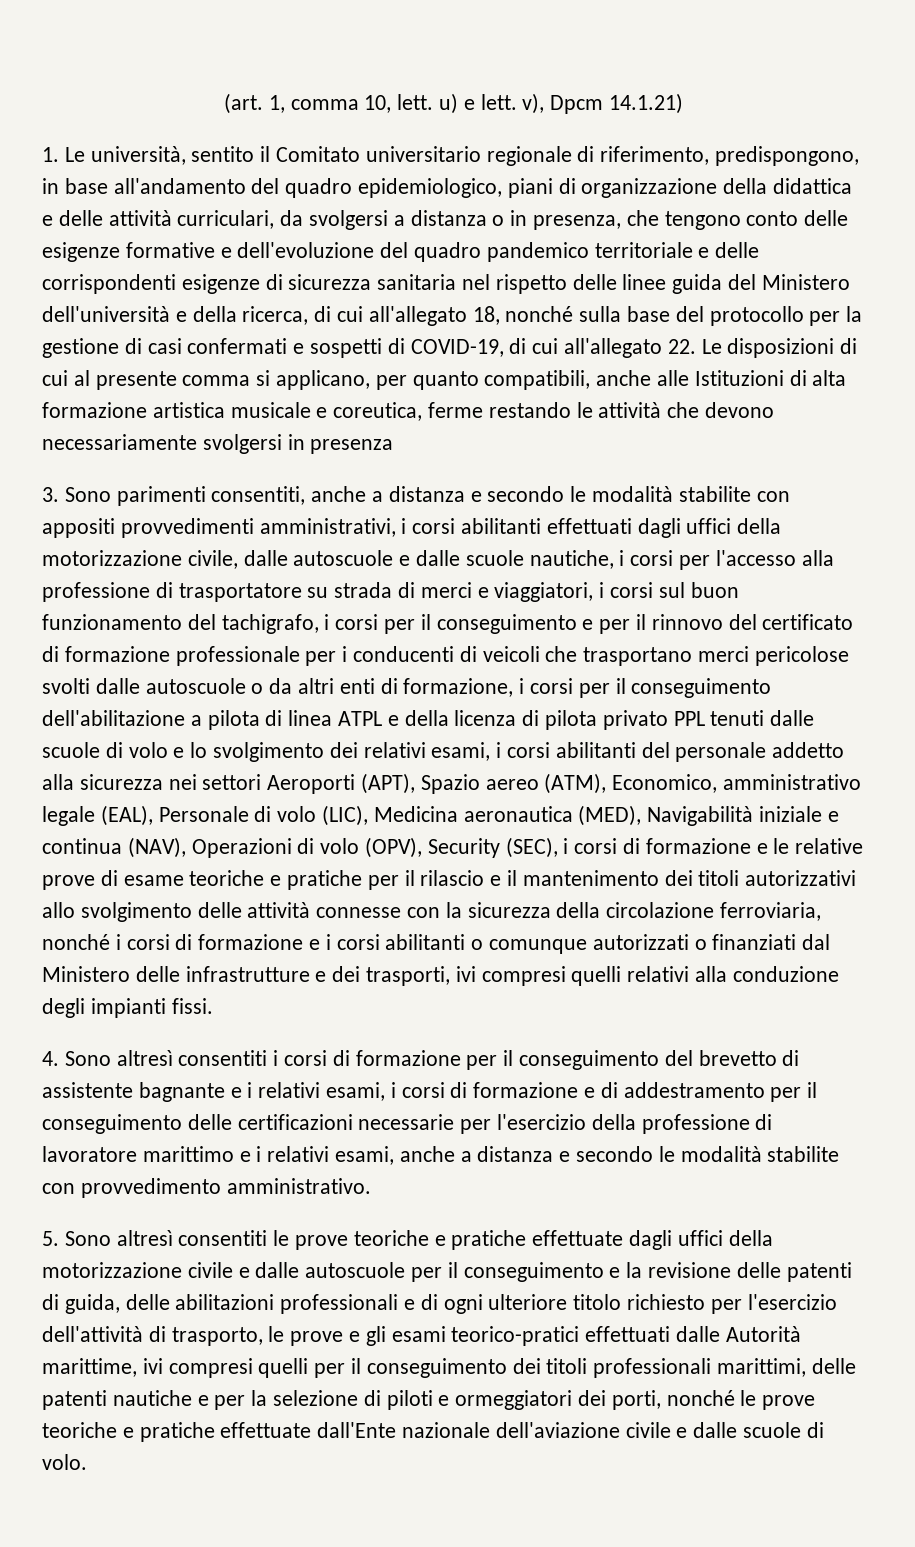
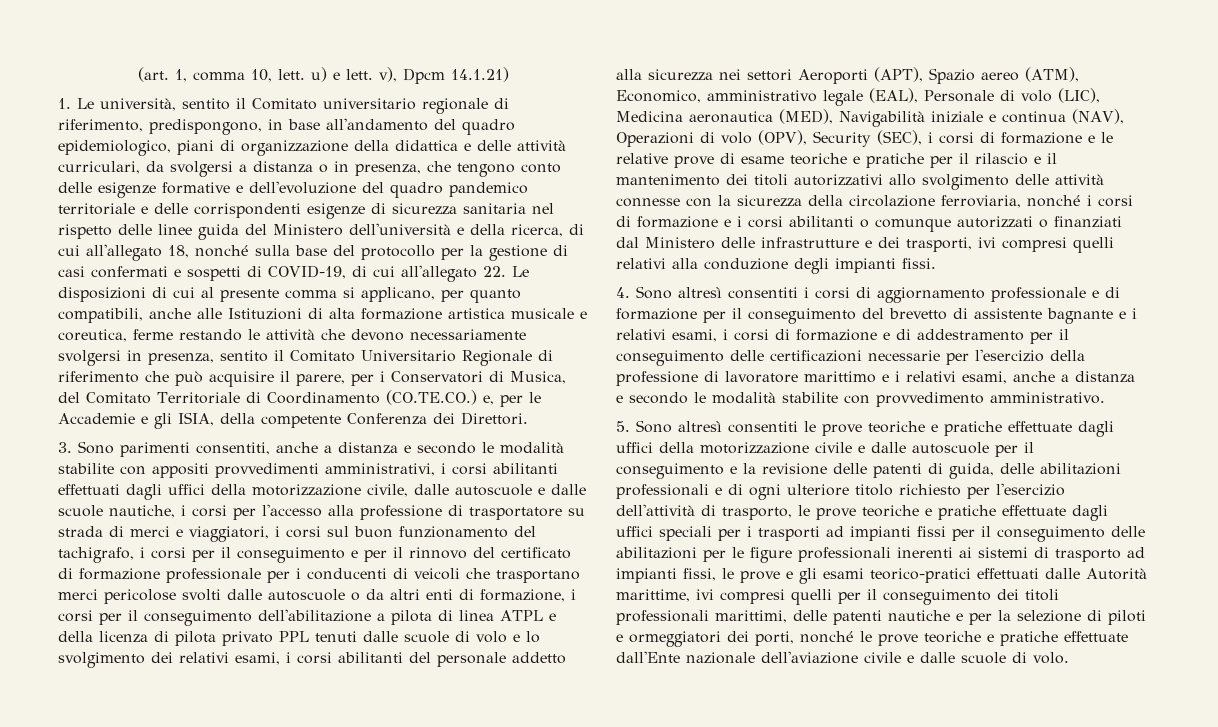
[310,439,394,454] presenza -> [148,350,553,366] [58,371,566,387] [58,390,541,407] [58,412,528,429] presenza, sentito il Comitato Universitario Regionale di riferimento che può acquisire il parere, per i Conservatori di Musica, del Comitato Territoriale di Coordinamento (CO.TE.CO.) e, per le Accademie e gli ISIA, della competente Conferenza dei Direttori.
(350, 1058) none -> [877,287,1120,303] aggiornamento professionale e di
(344, 1338) none -> [862,505,1108,521] [616,526,1145,542] [616,547,1145,563] [616,568,780,583] teoriche e pratiche effettuate dagli uffici speciali per i trasporti ad impianti fissi per il conseguimento delle abilitazioni per le figure professionali inerenti ai sistemi di trasporto ad impianti fissi, le prove

